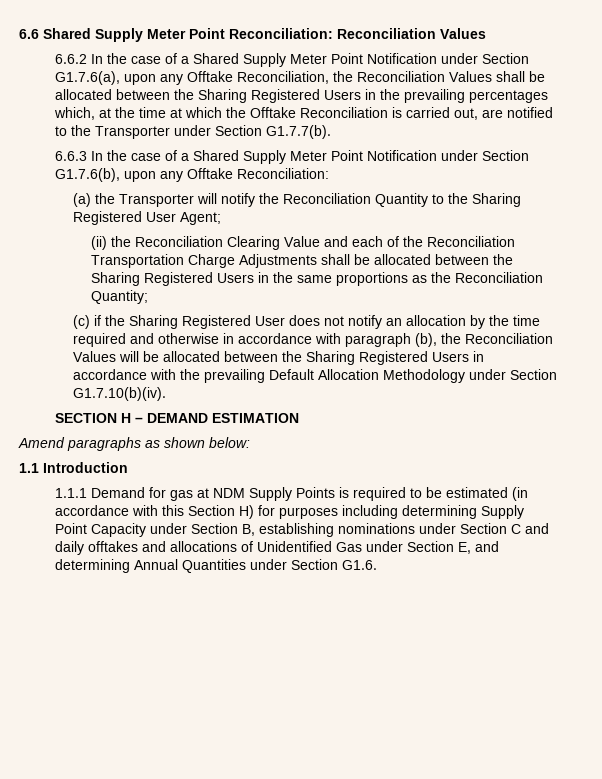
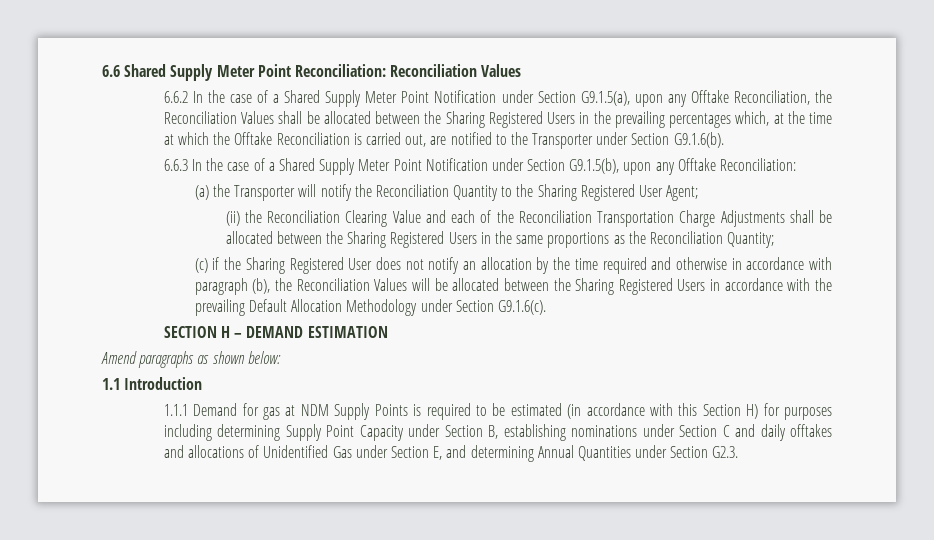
[55,71,121,85] G1.7.6(a), -> [580,91,630,106] G9.1.5(a),
[266,125,332,139] G1.7.7(b). -> [673,132,724,148] G9.1.6(b).
[55,168,121,182] G1.7.6(b), -> [569,158,620,174] G9.1.5(b),
[73,387,167,401] G1.7.10(b)(iv). -> [497,300,546,315] G9.1.6(c).
[342,560,378,570] G1.6. -> [712,446,739,458] G2.3.

